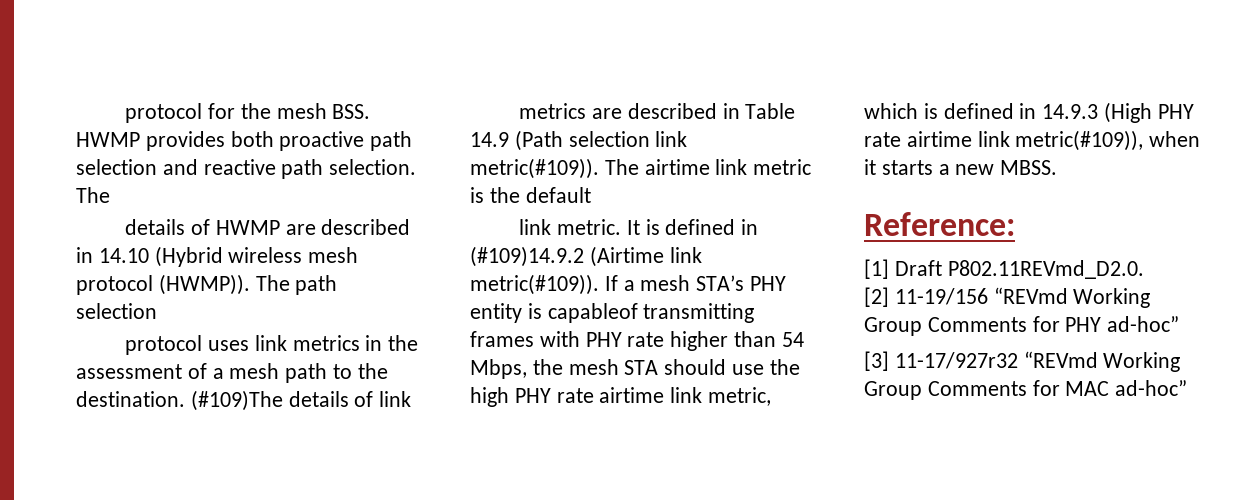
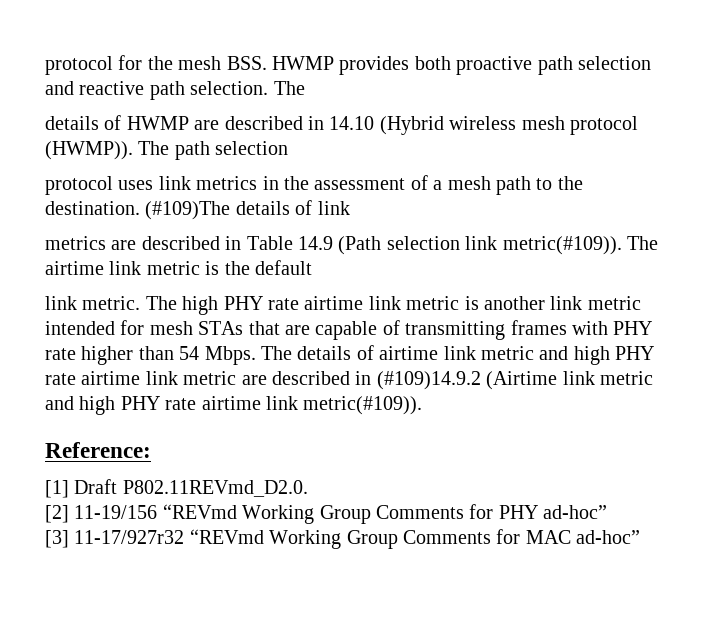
[626,219,759,235] [470,246,702,267] [470,274,787,295] [470,303,638,323] It is defined in (#109)14.9.2 (Airtime link metric(#109)). If a mesh STA’s PHY entity is capableof -> [145,296,641,315] [45,320,400,340] The high PHY rate airtime link metric is another link metric intended for mesh STAs that are capable of
[470,359,800,379] [470,387,772,407] [864,102,1194,123] [864,130,1201,151] [864,159,1058,175] Mbps, the mesh STA should use the high PHY rate airtime link metric, which is defined in 14.9.3 (High PHY rate airtime link metric(#109)), when it starts a new MBSS. -> [204,345,655,365] [45,371,653,390] [45,396,423,415] Mbps. The details of airtime link metric and high PHY rate airtime link metric are described in (#109)14.9.2 (Airtime link metric and high PHY rate airtime link metric(#109)).

